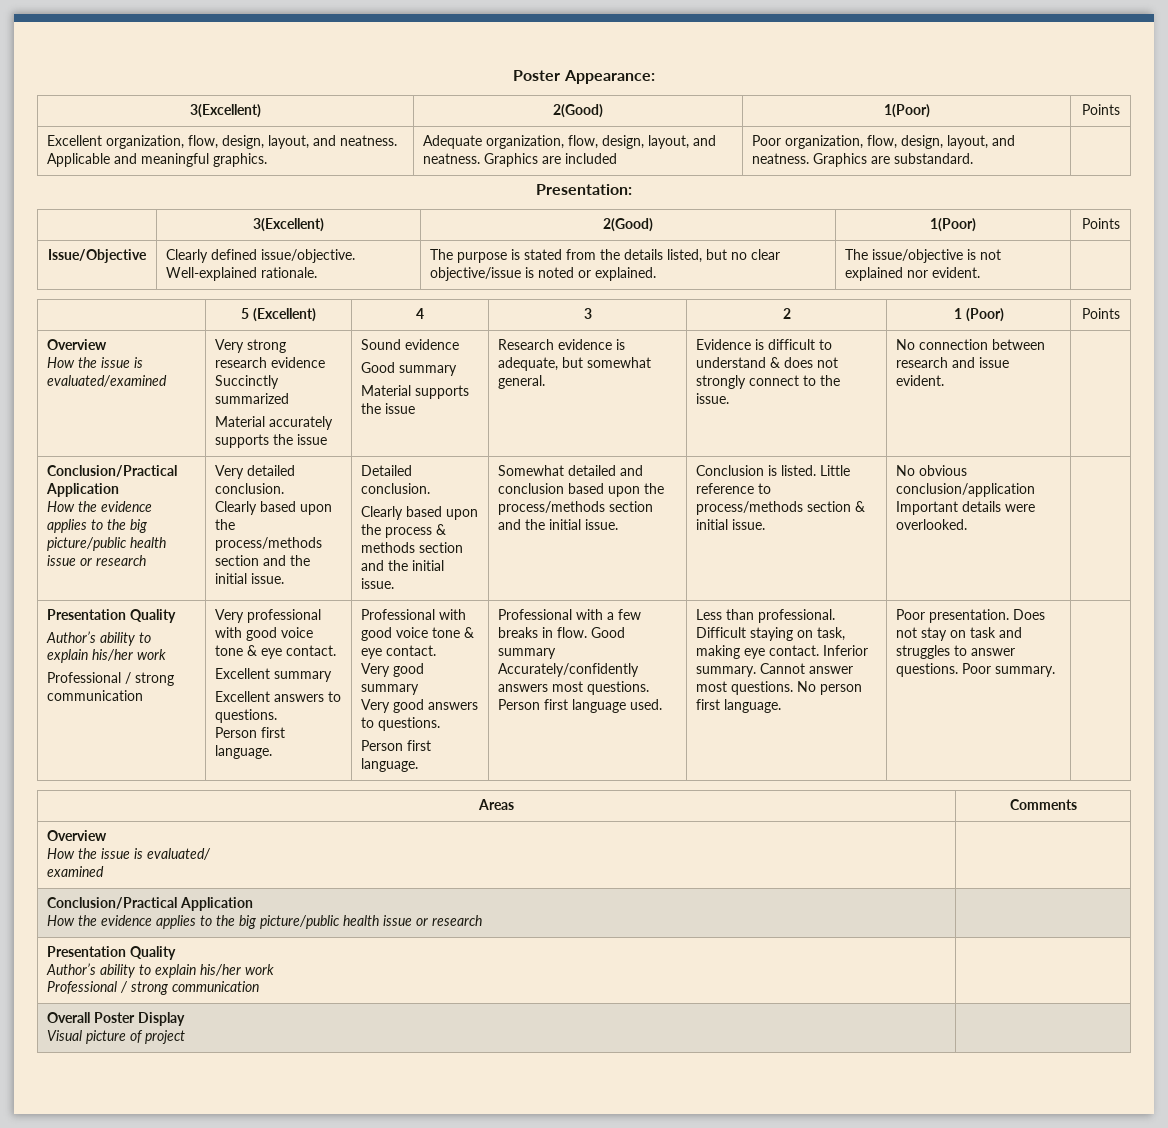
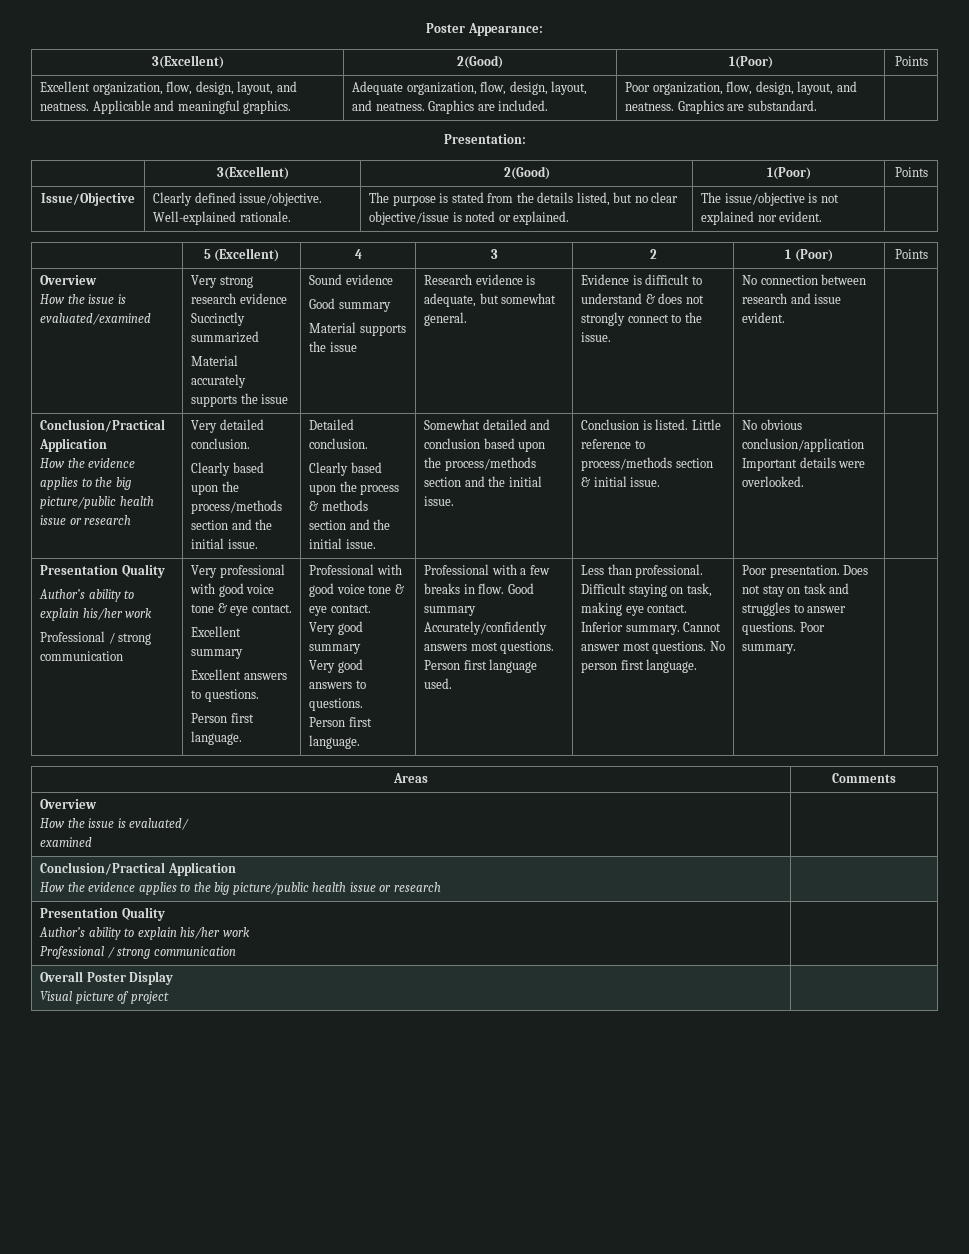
[565,153,618,164] included -> [498,100,549,111] included.

